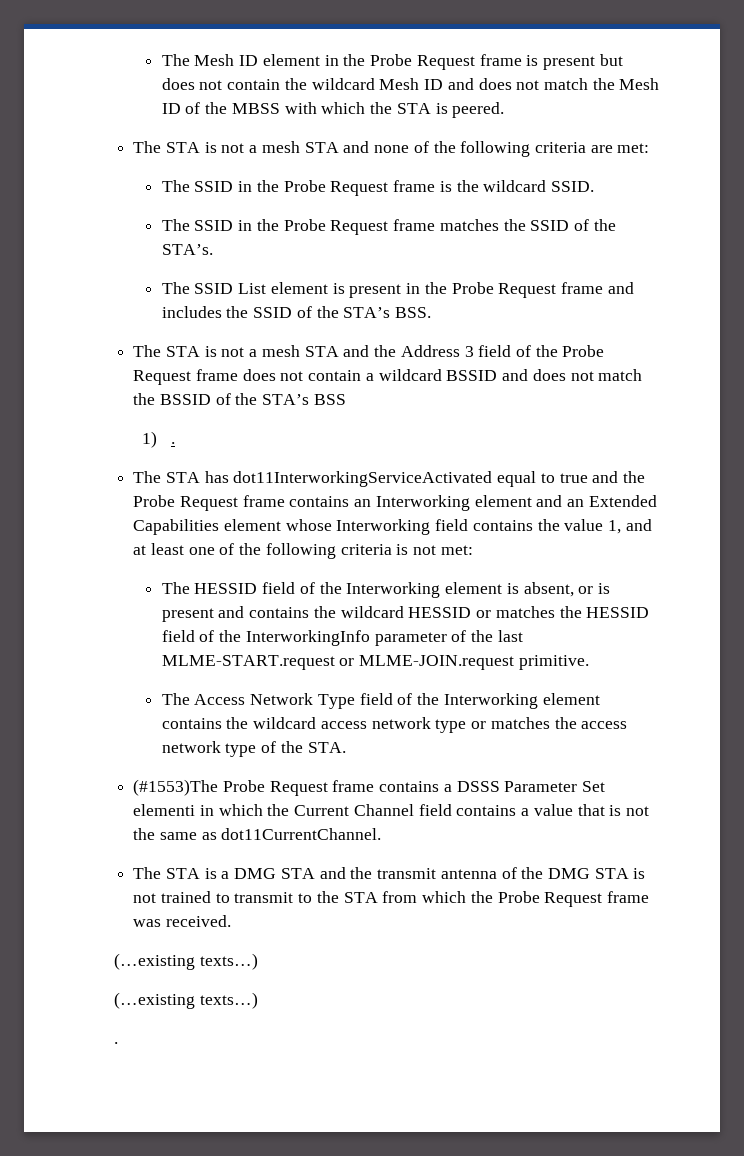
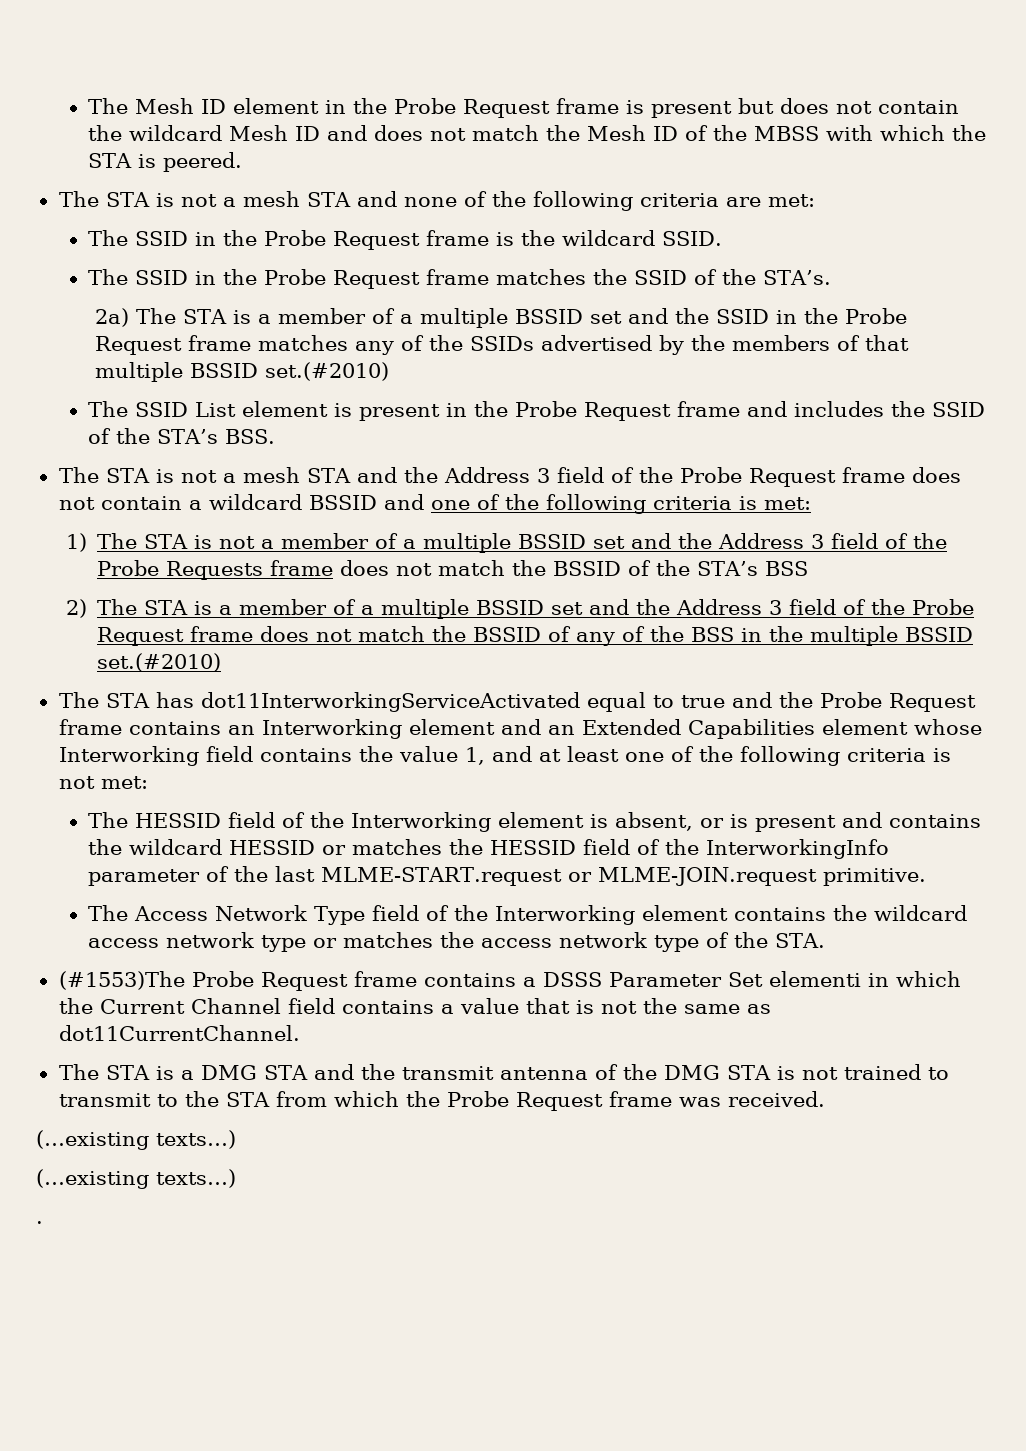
(213, 249) none -> [95,308,908,328] [95,335,910,355] [95,362,390,382] // 2a) The STA is a member of a multiple BSSID set and the SSID in the Probe Request frame matches any of the SSIDs advertised by the members of that multiple BSSID set.(#2010)
(529, 375) none -> [430,494,811,514] [65,533,947,553] [96,560,333,580] one of the following criteria is met: // 1) The STA is not a member of a multiple BSSID set and the Address 3 field of the Probe Requests frame
[142,431,175,448] 1) . -> [65,599,974,619] [96,626,973,646] [96,653,221,672] 2) The STA is a member of a multiple BSSID set and the Address 3 field of the Probe Request frame does not match the BSSID of any of the BSS in the multiple BSSID set.(#2010)

